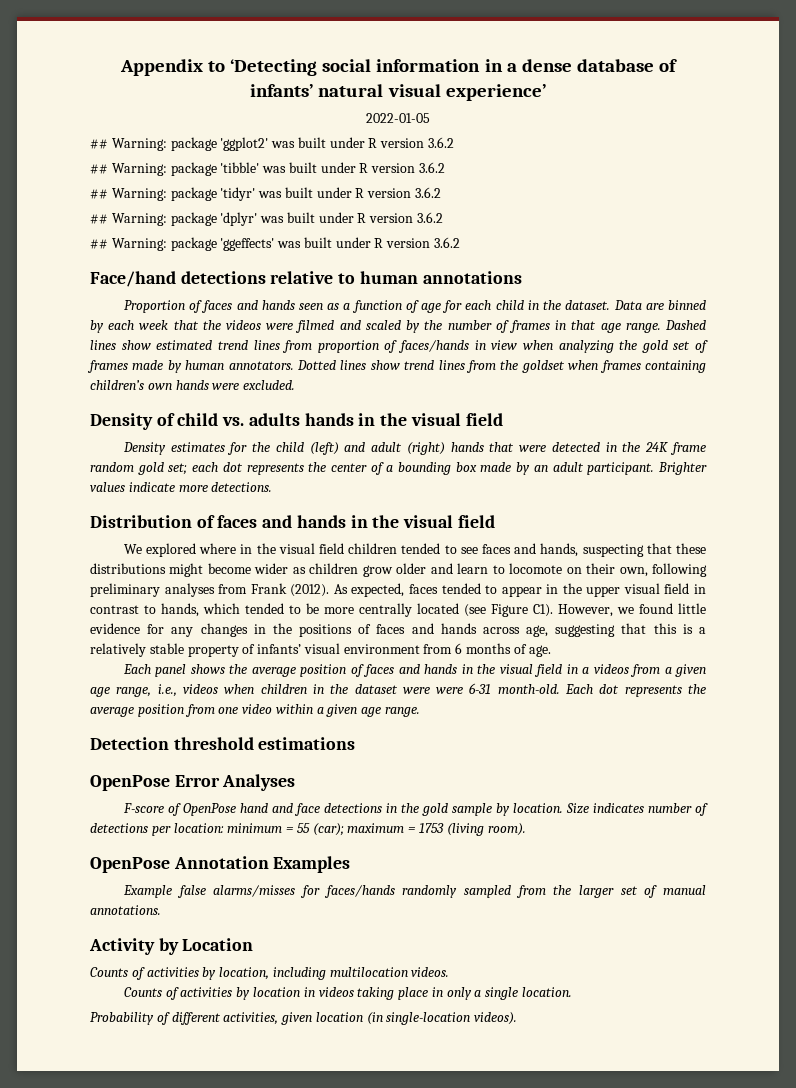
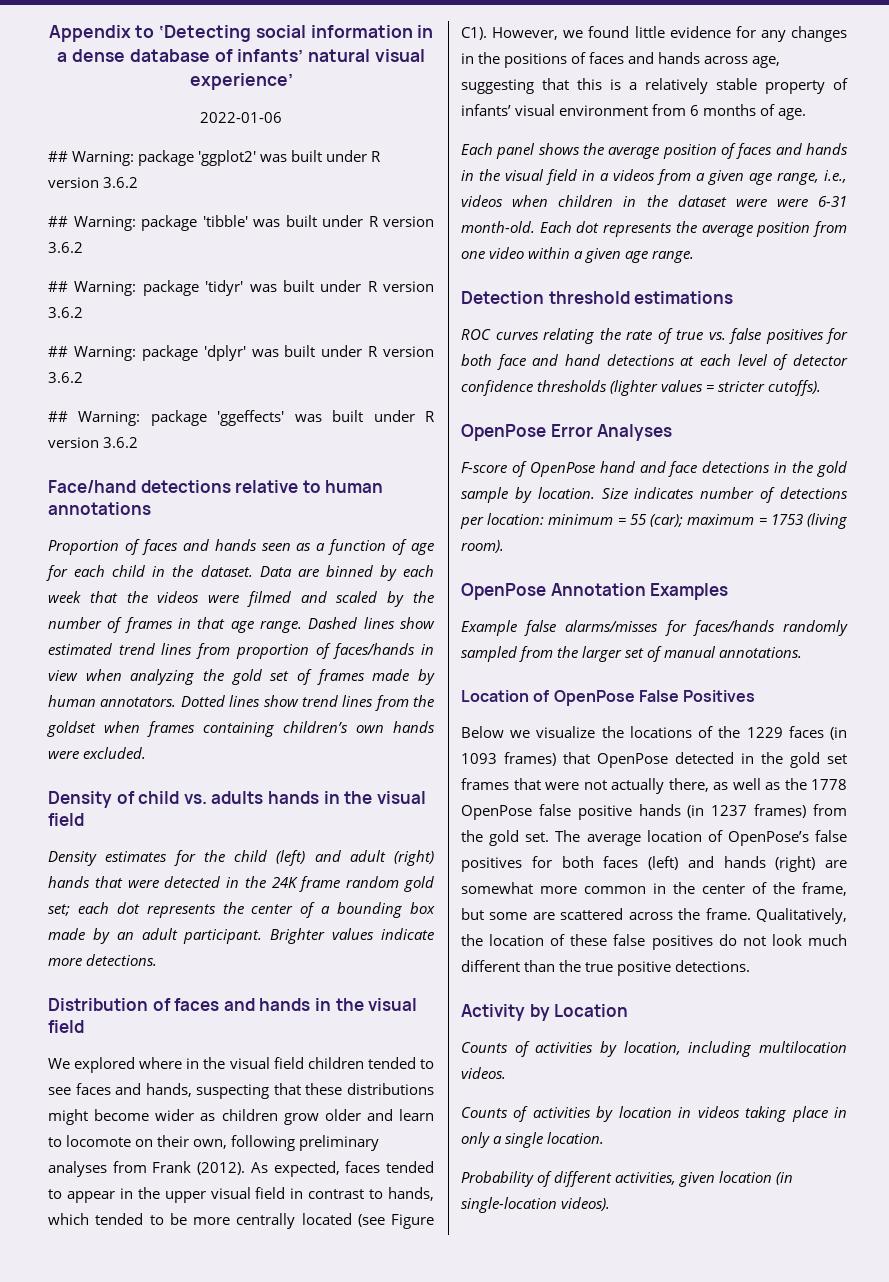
[366,113,430,123] 2022-01-05 -> [200,112,282,123] 2022-01-06
(356, 743) none -> [461,328,848,344] [461,354,848,370] [461,380,822,396] // ROC curves relating the rate of true vs. false positives for both face and hand detections at each level of detector confidence thresholds (lighter values = stricter cutoffs).
(161, 910) none -> [461,690,756,706] [461,726,847,740] [461,752,847,768] [461,778,847,794] [461,804,848,820] [461,830,847,846] [461,856,847,872] [461,882,847,896] [461,908,847,924] [461,934,847,950] [461,960,751,976] // Location of OpenPose False Positives // Below we visualize the locations of the 1229 faces (in 1093 frames) that OpenPose detected in the gold set frames that were not actually there, as well as the 1778 OpenPose false positive hands (in 1237 frames) from the gold set. The average location of OpenPose’s false positives for both faces (left) and hands (right) are somewhat more common in the center of the frame, but some are scattered across the frame. Qualitatively, the location of these false positives do not look much different than the true positive detections.

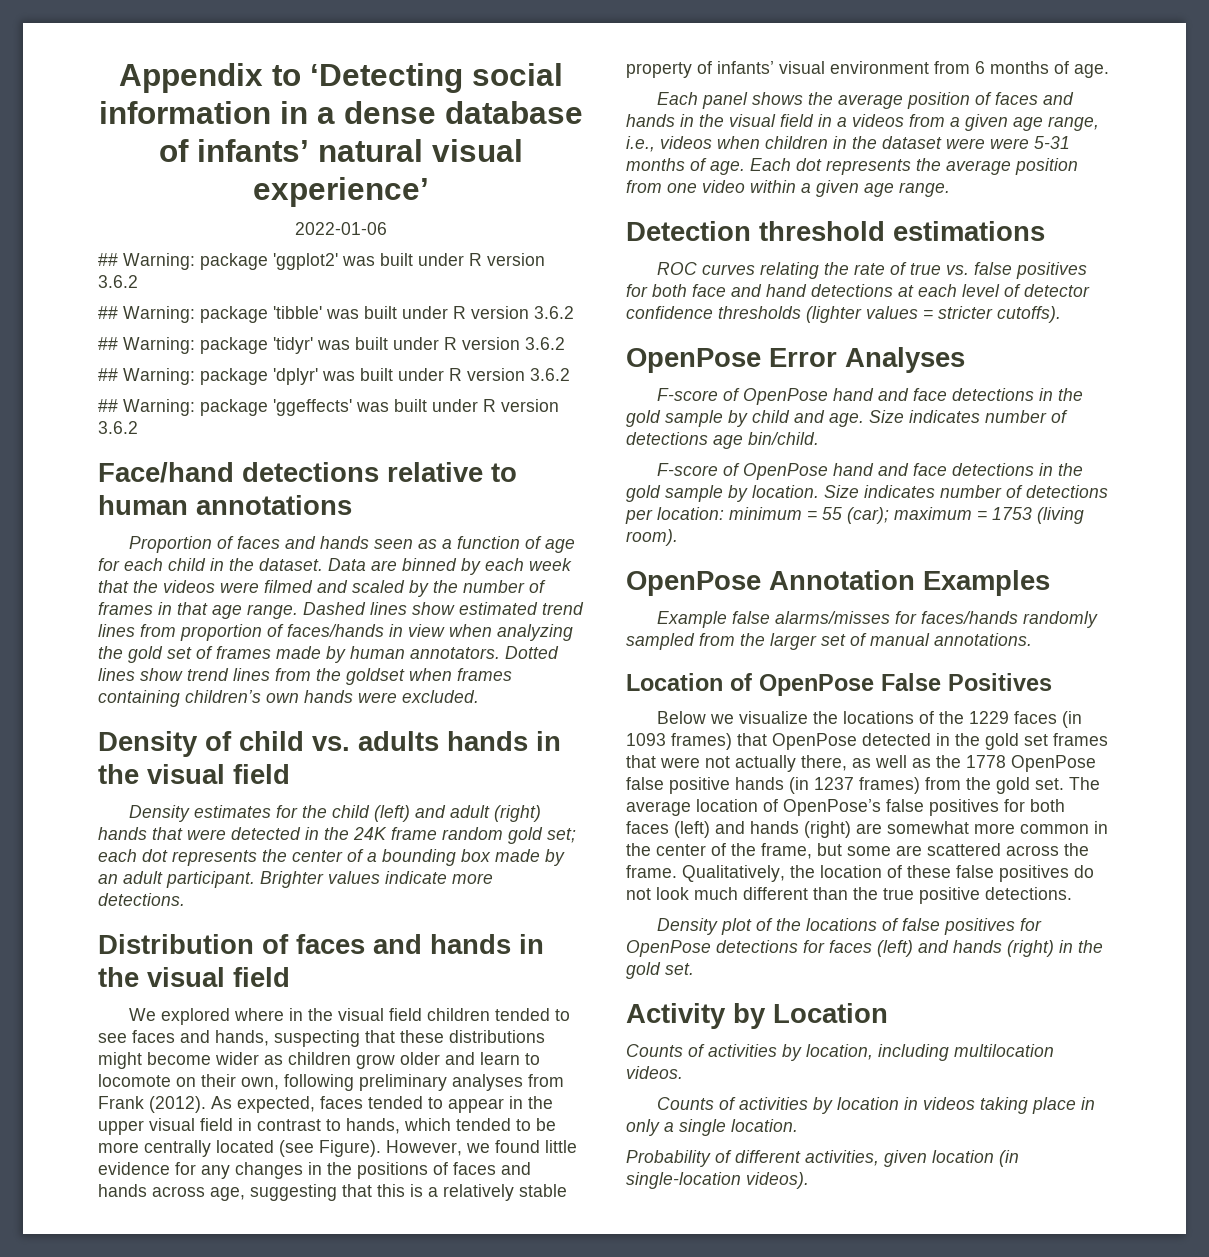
[391,1214,434,1229] [461,27,487,40] Figure C1). -> [319,1140,381,1157] Figure).
[818,196,847,207] [461,221,535,233] 6-31 month-old. -> [1034,136,1070,149] [626,158,745,175] 5-31 months of age.
(673, 432) none -> [657,388,1084,405] [626,410,1068,427] [626,432,819,449] // F-score of OpenPose hand and face detections in the gold sample by child and age. Size indicates number of detections age bin/child.
(751, 966) none -> [657,918,1043,935] [626,940,1103,957] [626,962,694,979] // Density plot of the locations of false positives for OpenPose detections for faces (left) and hands (right) in the gold set.

